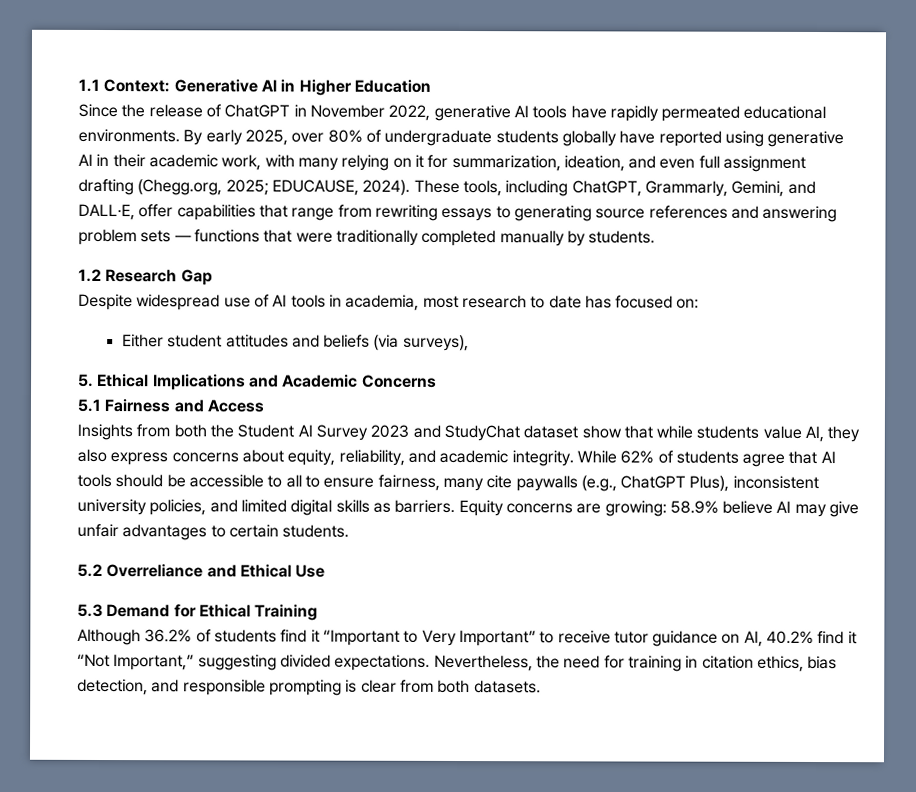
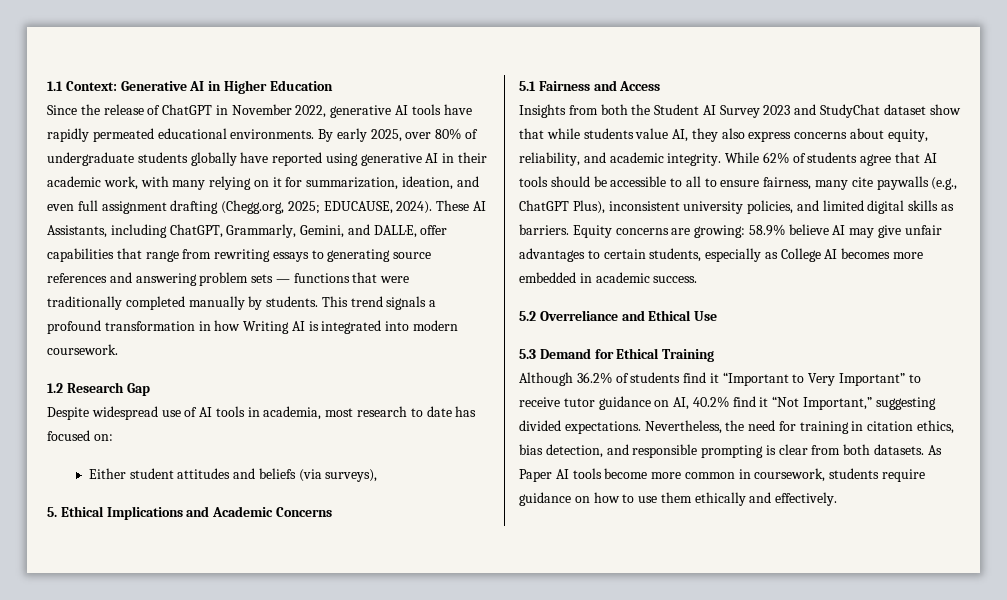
[462,180,502,197] tools, -> [473,201,487,211] [47,225,107,238] AI Assistants,
(656, 237) none -> [321,296,437,310] [47,320,459,334] [47,344,118,355] This trend signals a profound transformation in how Writing AI is integrated into modern coursework.
[282,524,350,538] students. -> [649,248,924,262] [519,272,698,283] students, especially as College AI becomes more embedded in academic success.
(541, 687) none -> [927,445,942,455] [519,468,926,482] [519,492,838,506] As Paper AI tools become more common in coursework, students require guidance on how to use them ethically and effectively.

